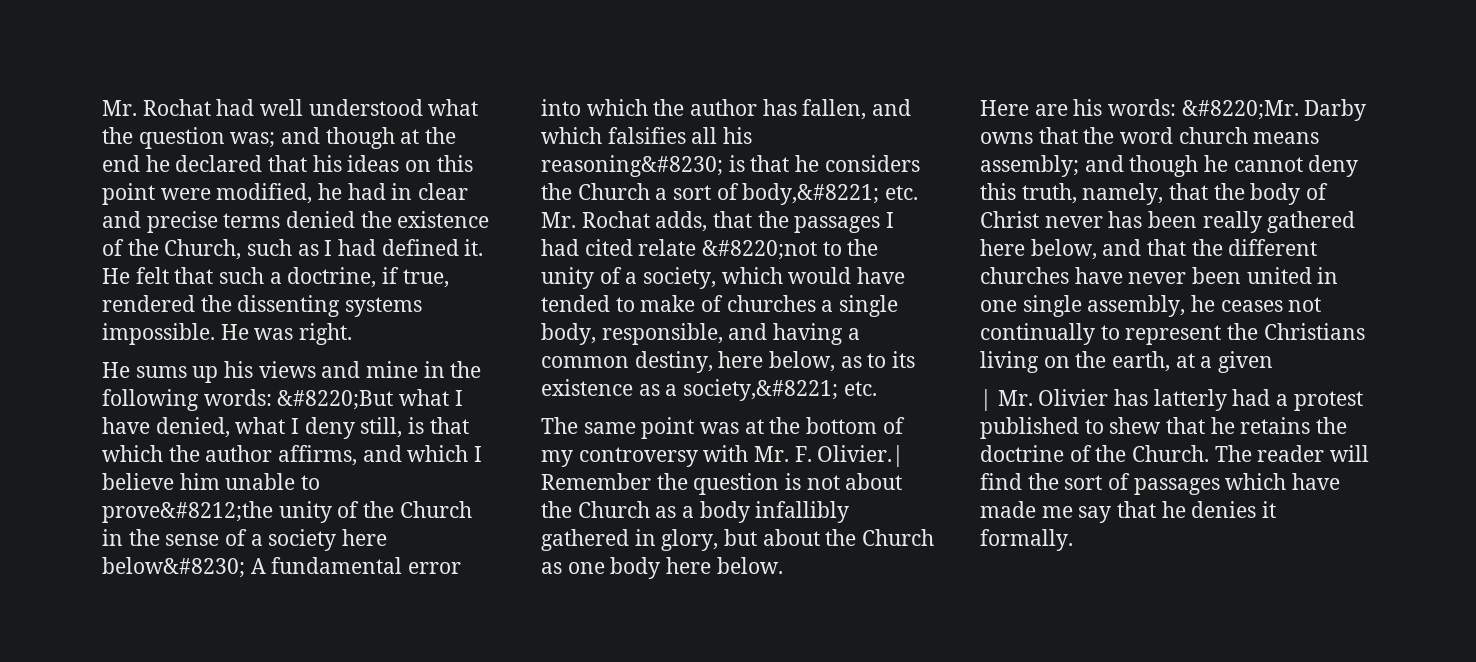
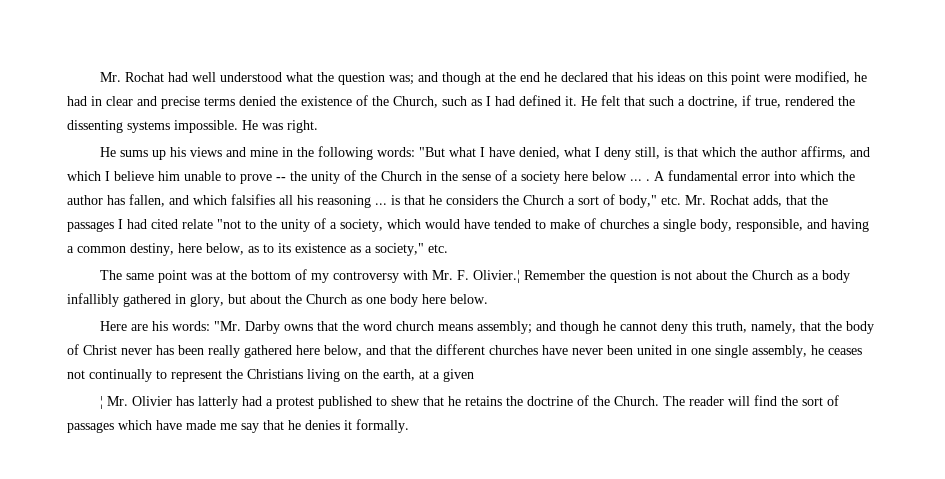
[277,390,394,410] &#8220;But -> [418,147,445,157] "But
[102,501,273,523] prove&#8212;the -> [240,171,307,184] prove -- the
[102,557,245,578] below&#8230; -> [592,171,650,181] below ... .
[541,155,723,177] reasoning&#8230; -> [317,195,387,208] reasoning ...
[742,183,880,205] body,&#8221; -> [619,195,657,208] body,"
[702,240,818,260] &#8220;not -> [217,219,241,229] "not
[683,379,839,401] society,&#8221; -> [375,243,424,256] society,"
[817,445,905,467] Olivier.| -> [472,270,520,283] Olivier.¦
[1181,100,1299,120] &#8220;Mr. -> [213,321,241,331] "Mr.
[980,389,992,411] | -> [99,396,103,409] ¦

